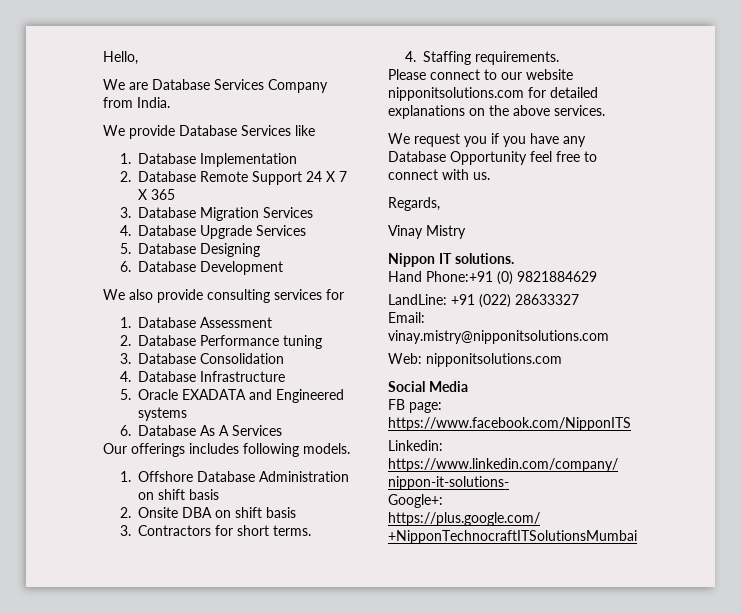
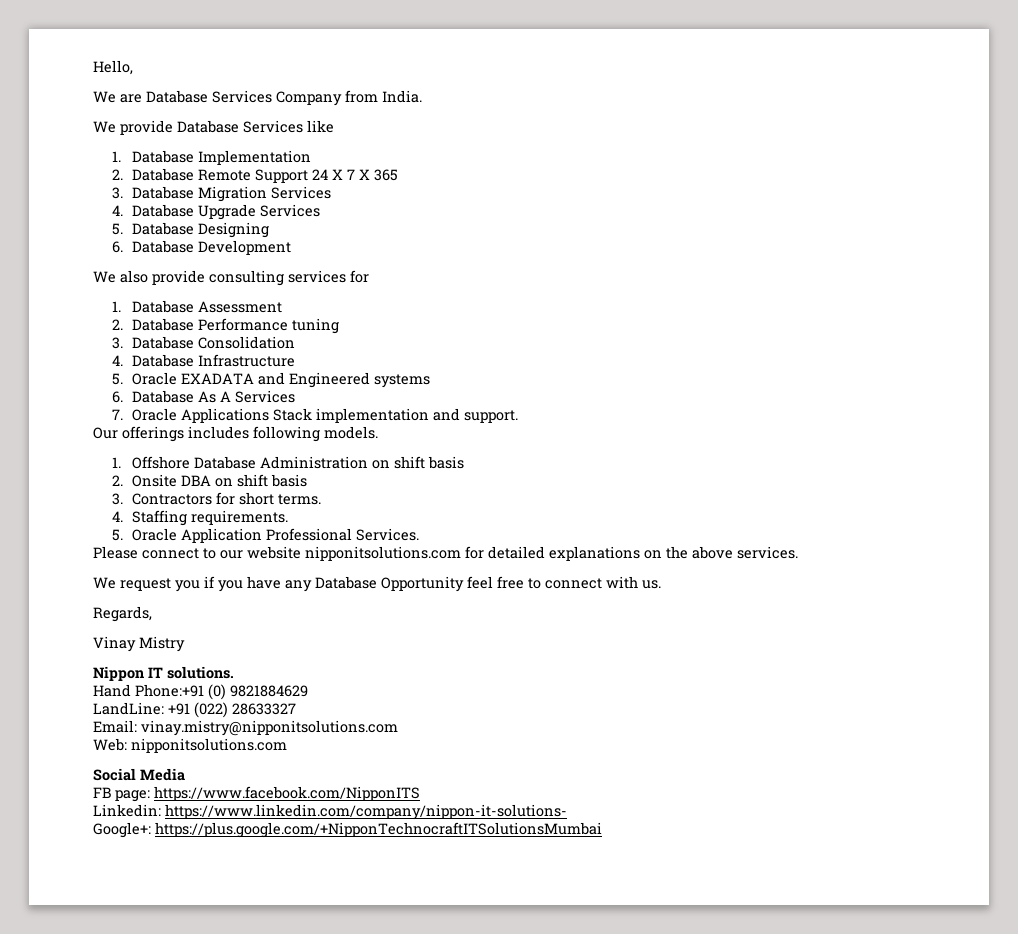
(283, 430) none -> [112,408,518,423] // 7. Oracle Applications Stack implementation and support.
(560, 58) none -> [112,528,419,543] // 5. Oracle Application Professional Services.

